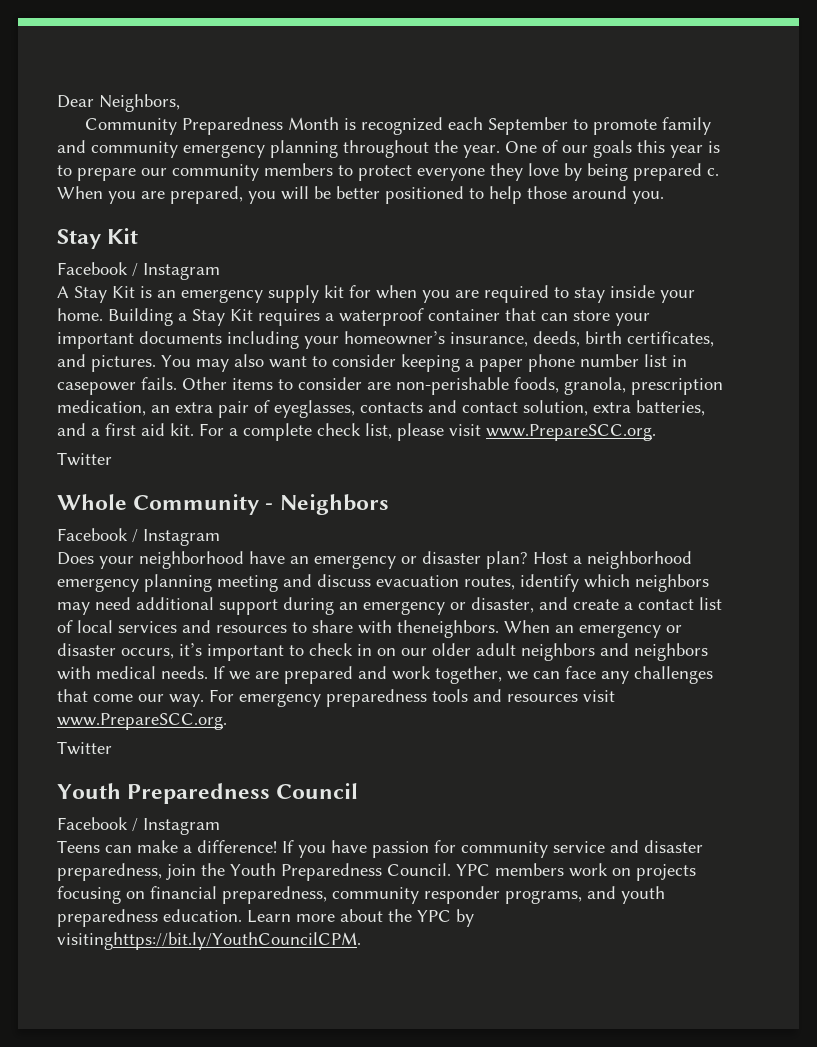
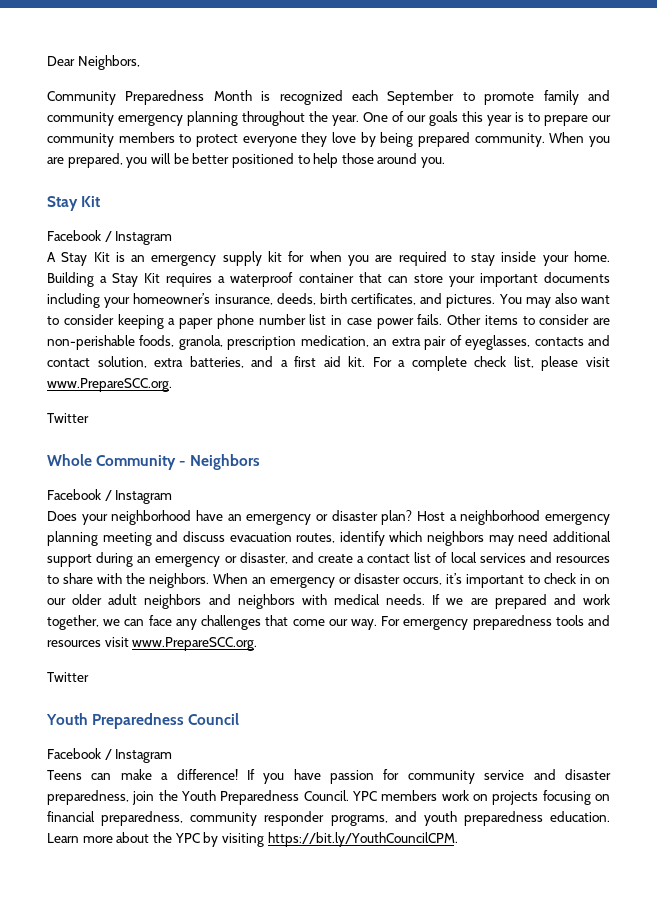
[707,168,719,176] c. -> [474,133,545,147] community.
[57,382,136,395] casepower -> [346,318,414,329] case power
[397,620,499,638] theneighbors. -> [126,573,210,588] the neighbors.
[57,932,361,950] visitinghttps://bit.ly/YouthCouncilCPM. -> [221,832,458,847] visiting https://bit.ly/YouthCouncilCPM.

